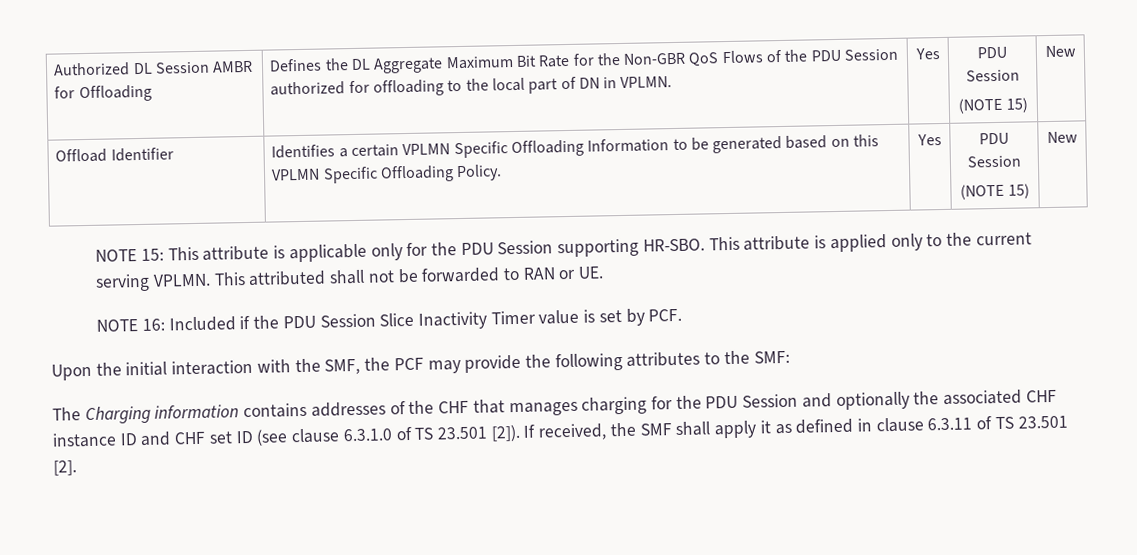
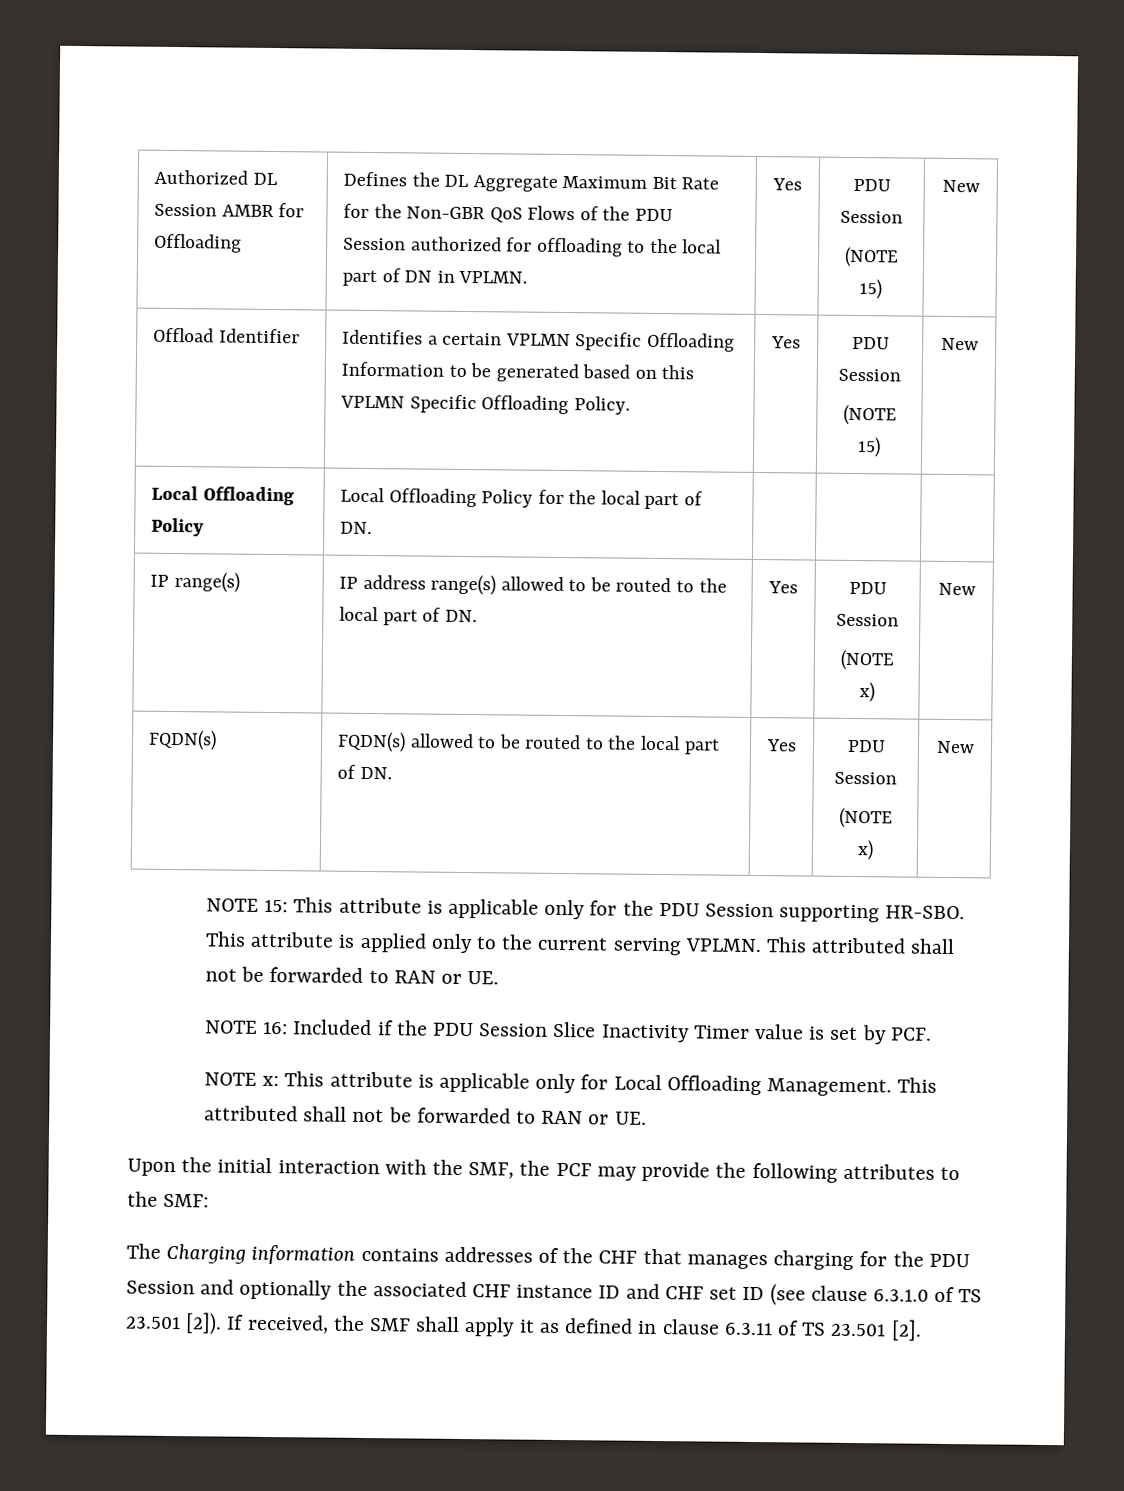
(1078, 137) none -> [151,485,294,506] [151,517,205,537] [340,487,703,510] [340,521,373,535] [150,571,240,593] [339,574,727,596] [339,606,477,626] [768,581,798,594] [848,581,887,595] [836,613,899,627] [839,649,894,671] [858,682,875,703] [937,582,976,596] [148,729,218,751] [337,731,720,755] [337,764,392,780] [766,739,797,752] [846,739,886,753] [834,771,897,785] [838,807,893,829] [856,840,874,861] [935,740,975,754] // Local Offloading Policy | Local Offloading Policy for the local part of DN. | | | // IP range(s) | IP address range(s) allowed to be routed to the local part of DN. | Yes | PDU Session // (NOTE x) | New // FQDN(s) | FQDN(s) allowed to be routed to the local part of DN. | Yes | PDU Session // (NOTE x) | New
(683, 315) none -> [203,1071,938,1097] [203,1105,647,1125] // NOTE x: This attribute is applicable only for Local Offloading Management. This attributed shall not be forwarded to RAN or UE.

